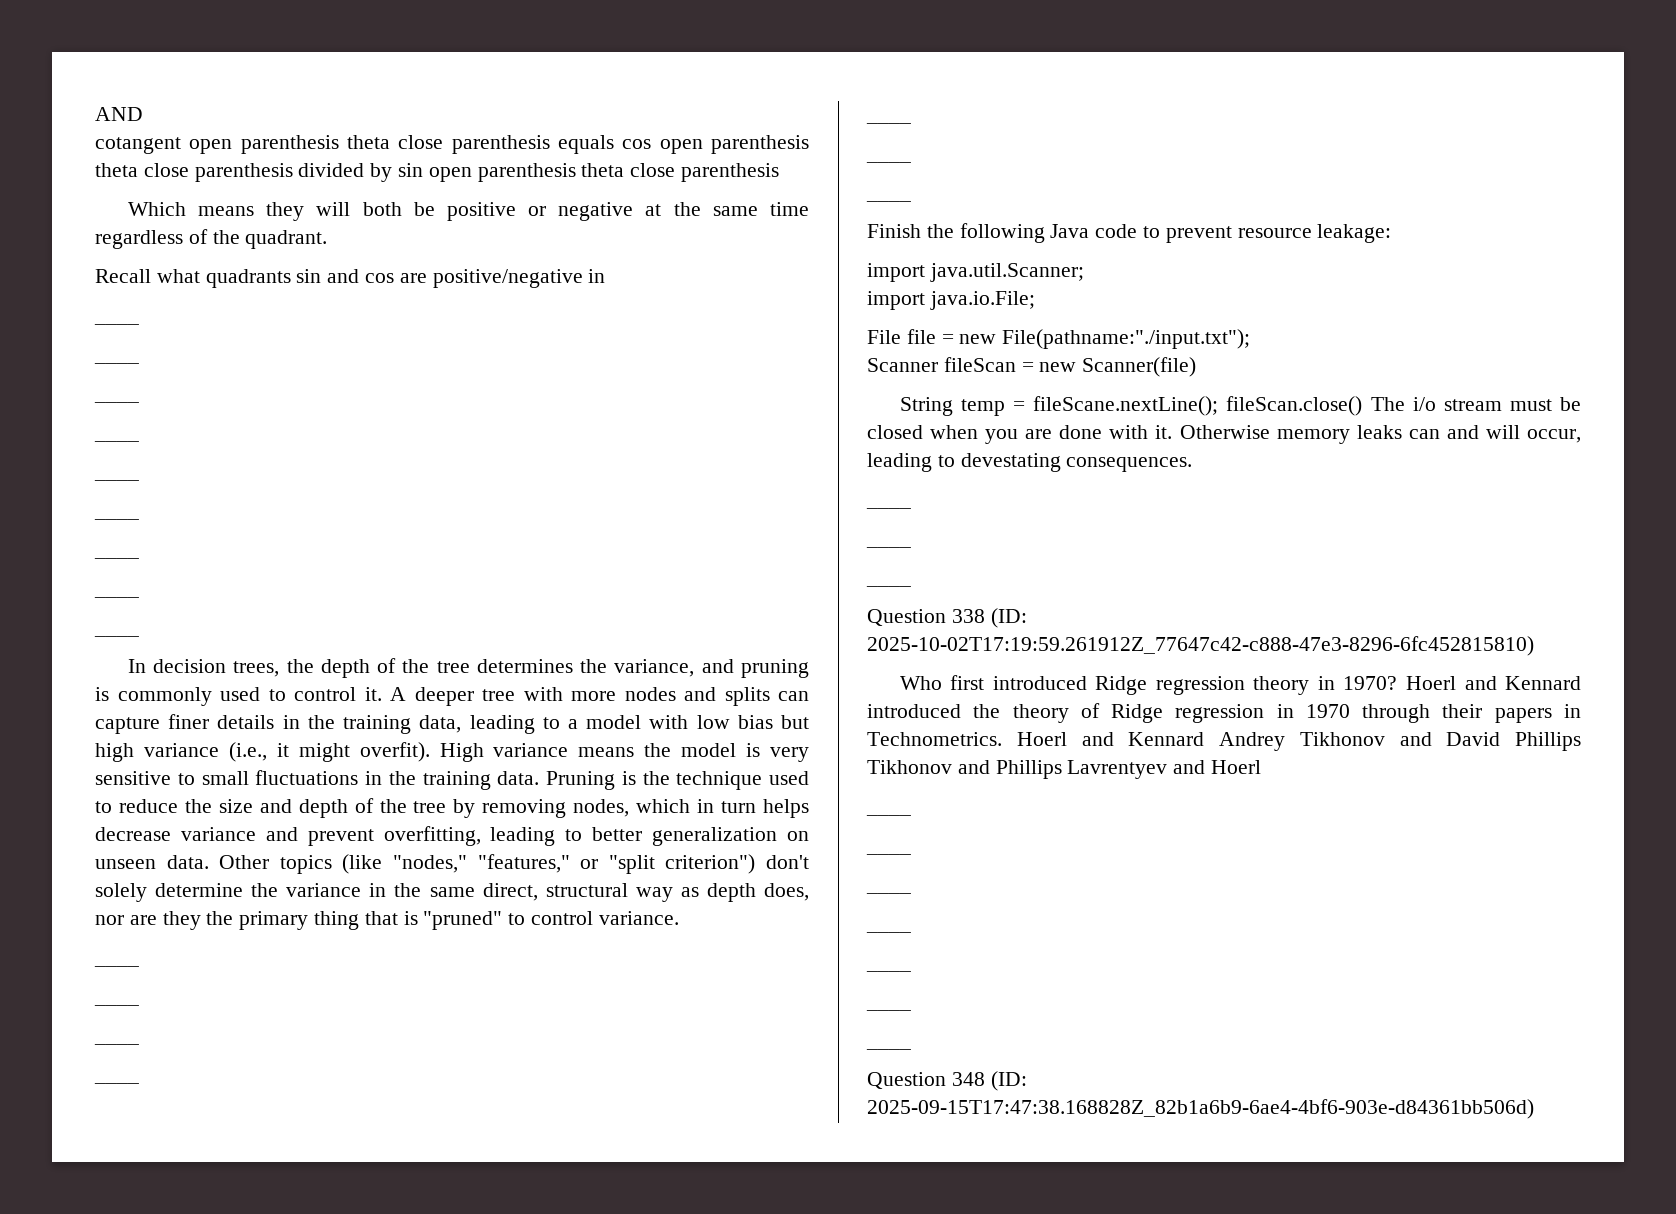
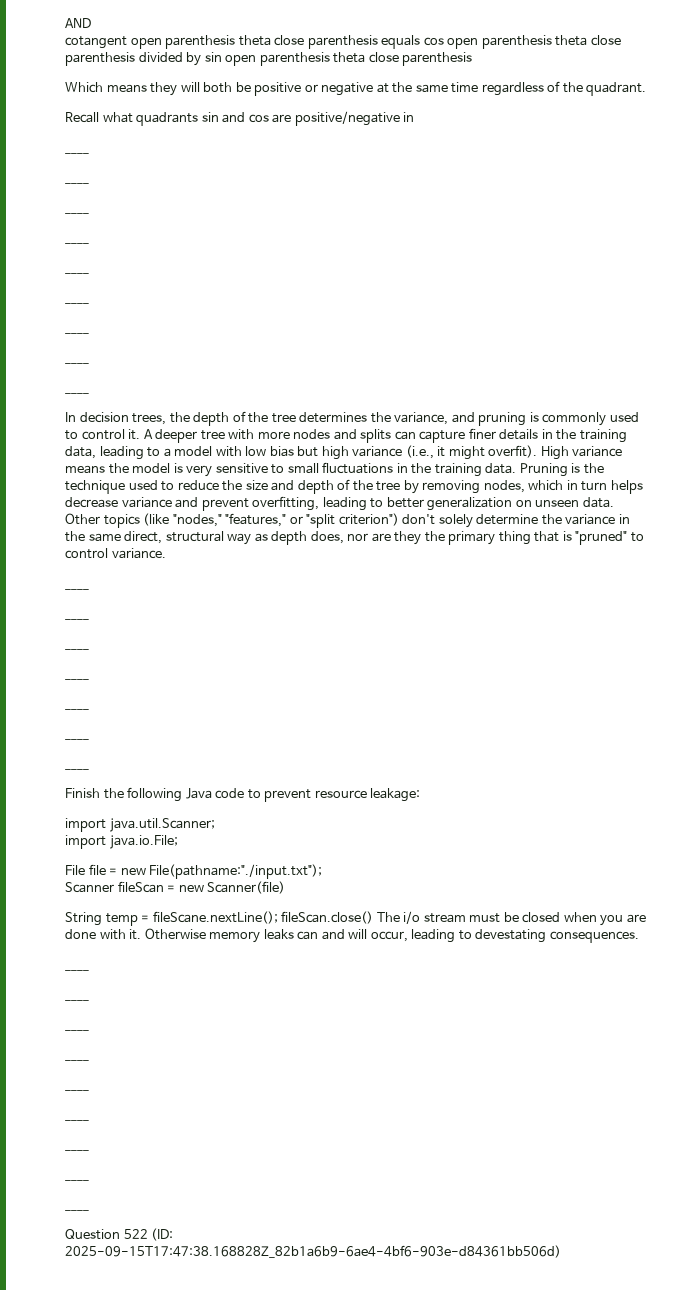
[867,608,1027,628] [867,636,1534,656] [899,675,1581,695] [867,703,1581,723] [867,732,1581,751] [867,760,1262,779] [866,813,911,816] // Question 338 (ID: 2025-10-02T17:19:59.261912Z_77647c42-c888-47e3-8296-6fc452815810) // Who first introduced Ridge regression theory in 1970? Hoerl and Kennard introduced the theory of Ridge regression in 1970 through their papers in Technometrics. Hoerl and Kennard Andrey Tikhonov and David Phillips Tikhonov and Phillips Lavrentyev and Hoerl // ____ -> (89, 1030) none
[951,1072,985,1086] 348 -> [123,1229,148,1239] 522

